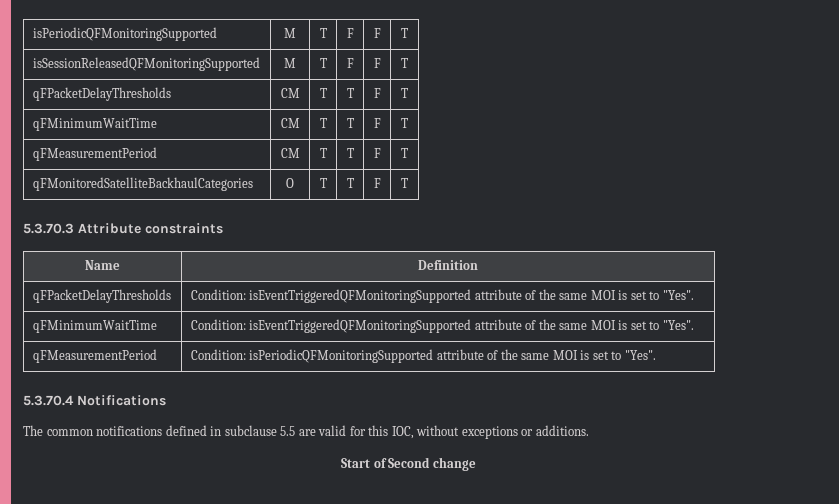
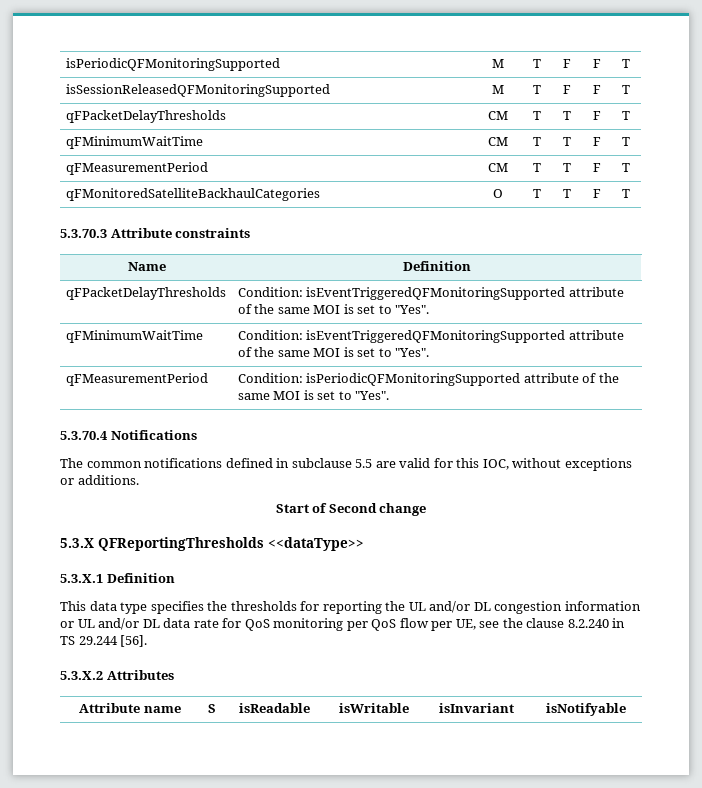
(476, 464) none -> [60,537,364,551] [60,573,175,583] [60,601,641,614] [60,618,626,631] [60,635,148,647] [60,670,174,680] [79,703,181,713] [207,704,216,713] [238,703,310,713] [339,703,409,713] [439,703,514,713] [545,703,626,716] // 5.3.X QFReportingThresholds <<dataType>> // 5.3.X.1 Definition // This data type specifies the thresholds for reporting the UL and/or DL congestion information or UL and/or DL data rate for QoS monitoring per QoS flow per UE, see the clause 8.2.240 in TS 29.244 [56]. // 5.3.X.2 Attributes // Attribute name | S | isReadable | isWritable | isInvariant | isNotifyable

